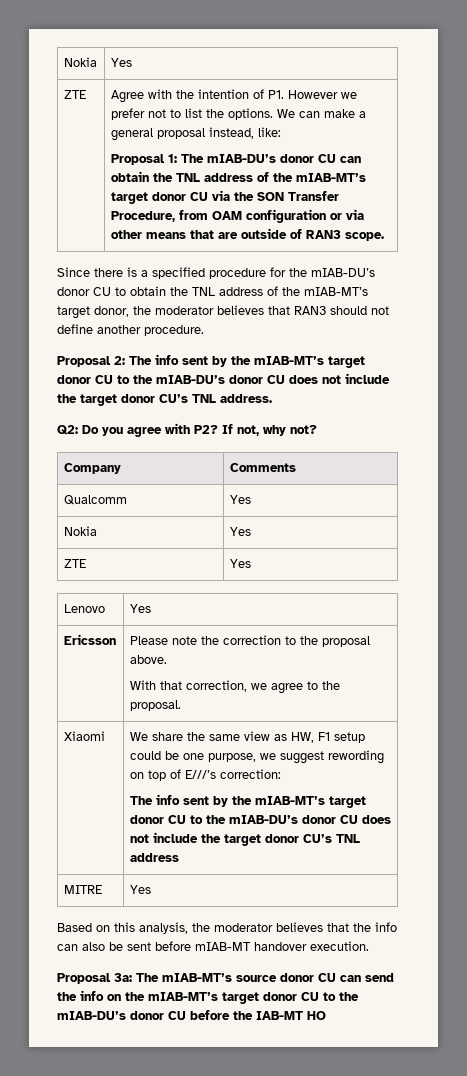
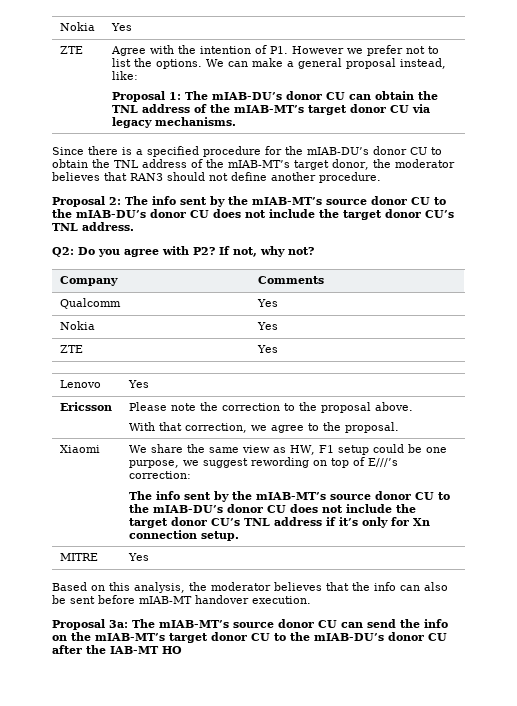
[233,191,339,201] [110,209,364,223] [110,228,384,241] the SON Transfer Procedure, from OAM configuration or via other means that are outside of RAN3 scope. -> [112,117,237,128] legacy mechanisms.
[328,356,365,368] target -> [326,199,367,205] source
[328,796,366,808] target -> [330,494,372,500] source
(179, 857) none -> [326,517,431,528] [129,530,240,541] if it’s only for Xn connection setup.
[190,1010,230,1020] before -> [52,645,82,654] after

